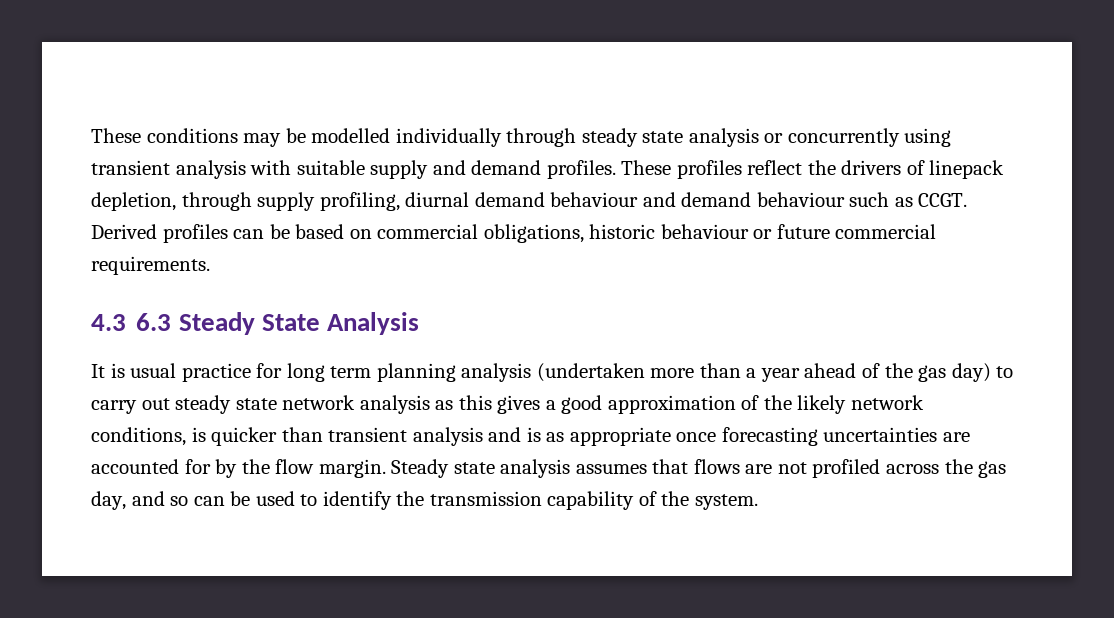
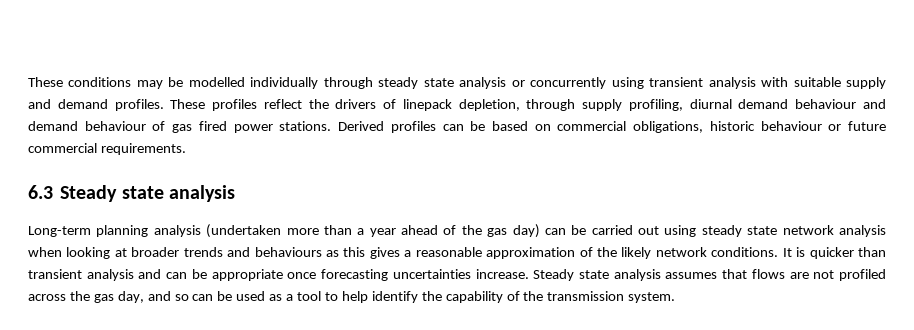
[849,192,968,207] such as CCGT. -> [152,121,332,133] of gas fired power stations.
[91,312,420,335] [91,363,372,382] 4.3 6.3 Steady State Analysis // It is usual practice for long term -> [28,185,235,202] [28,226,91,237] 6.3 Steady state analysis // Long-term
[996,366,1014,378] [91,395,430,414] to carry out steady state network analysis -> [544,225,887,237] [28,247,322,259] can be carried out using steady state network analysis when looking at broader trends and behaviours
[561,395,603,414] good -> [415,247,482,257] reasonable
[91,427,186,446] conditions, -> [711,247,792,257] conditions. It
[526,427,565,442] is as -> [166,269,207,279] can be
[942,432,970,442] [91,459,386,478] are accounted for by the flow margin. -> [475,269,529,279] increase.
[300,494,318,506] to -> [269,291,368,303] as a tool to help
[429,491,542,506] transmission -> (442, 296) none
(690, 498) none -> [547,291,625,301] transmission

